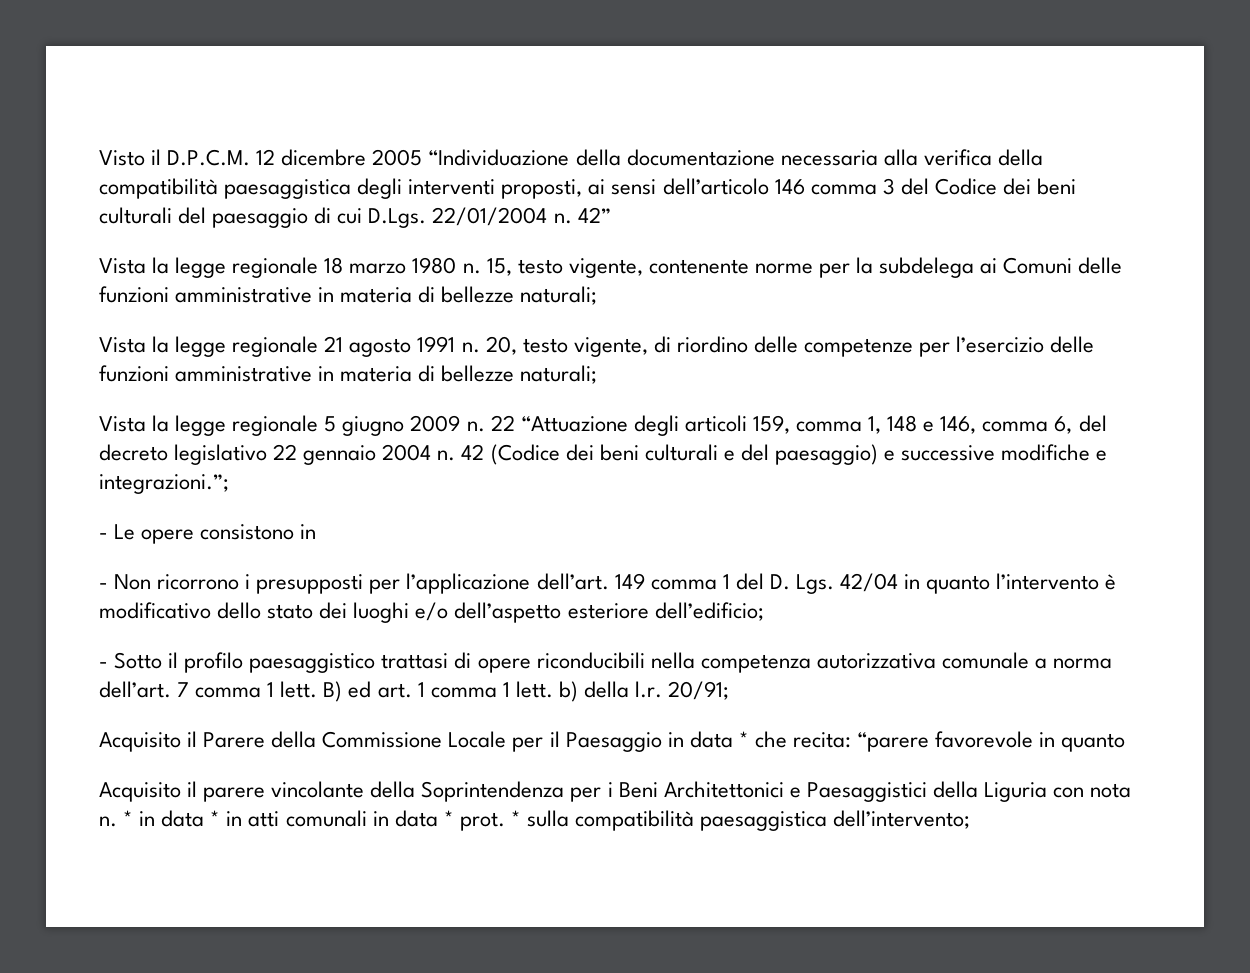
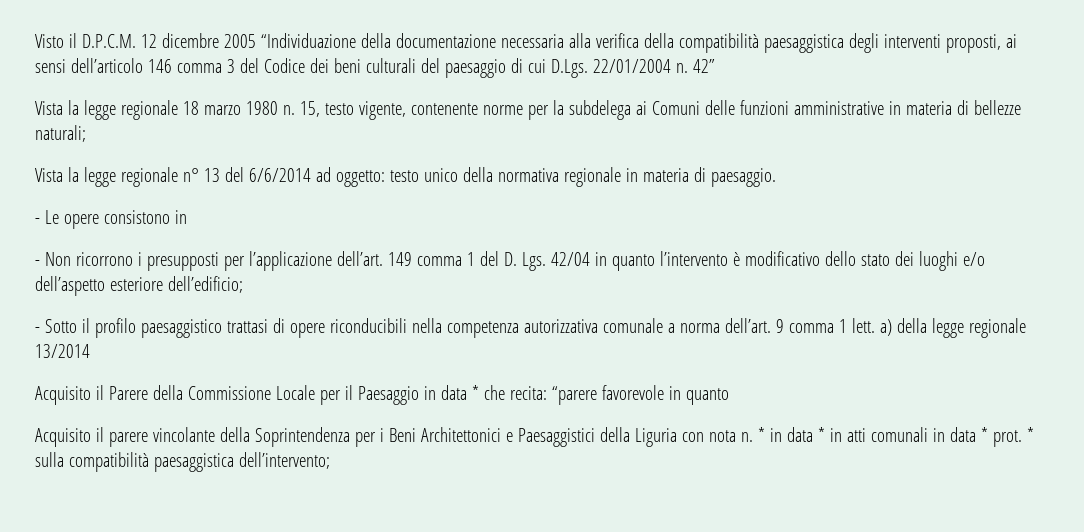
[324,336,1095,357] [99,365,598,384] [99,415,1107,436] [99,444,1108,465] [99,474,229,494] 21 agosto 1991 n. 20, testo vigente, di riordino delle competenze per l’esercizio delle funzioni amministrative in materia di bellezze naturali; // Vista la legge regionale 5 giugno 2009 n. 22 “Attuazione degli articoli 159, comma 1, 148 e 146, comma 6, del decreto legislativo 22 gennaio 2004 n. 42 (Codice dei beni culturali e del paesaggio) e successive modifiche e integrazioni.”; -> [182,167,776,187] n° 13 del 6/6/2014 ad oggetto: testo unico della normativa regionale in materia di paesaggio.
[177,681,730,702] 7 comma 1 lett. B) ed art. 1 comma 1 lett. b) della l.r. 20/91; -> [775,318,1026,338] [35,344,90,358] 9 comma 1 lett. a) della legge regionale 13/2014

